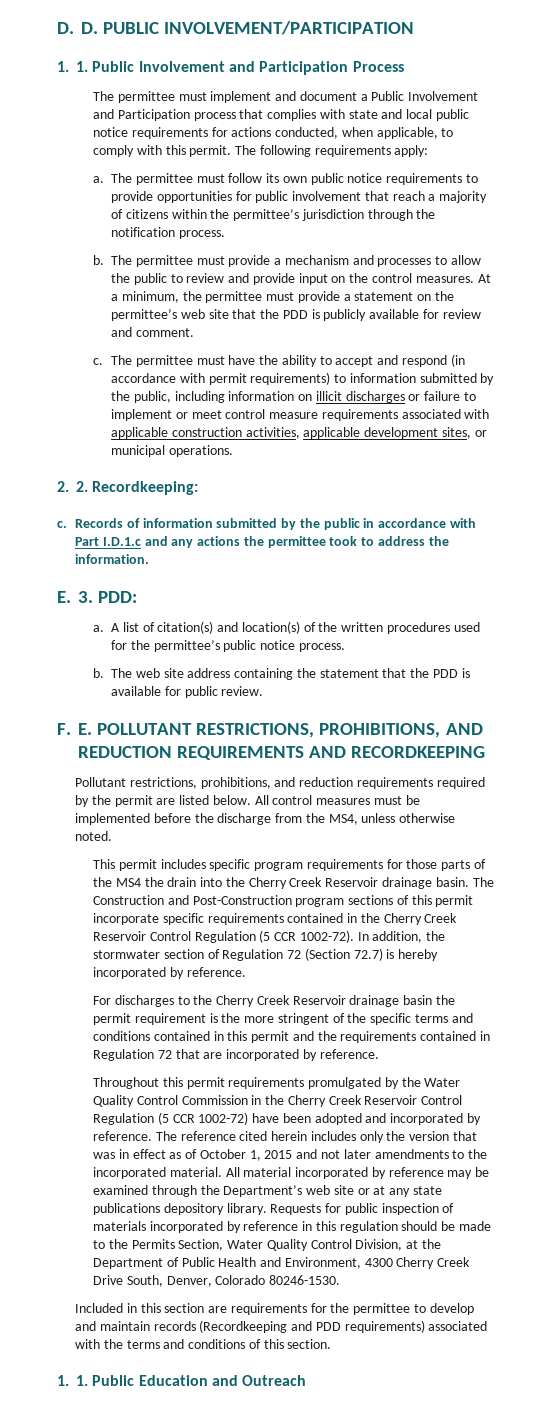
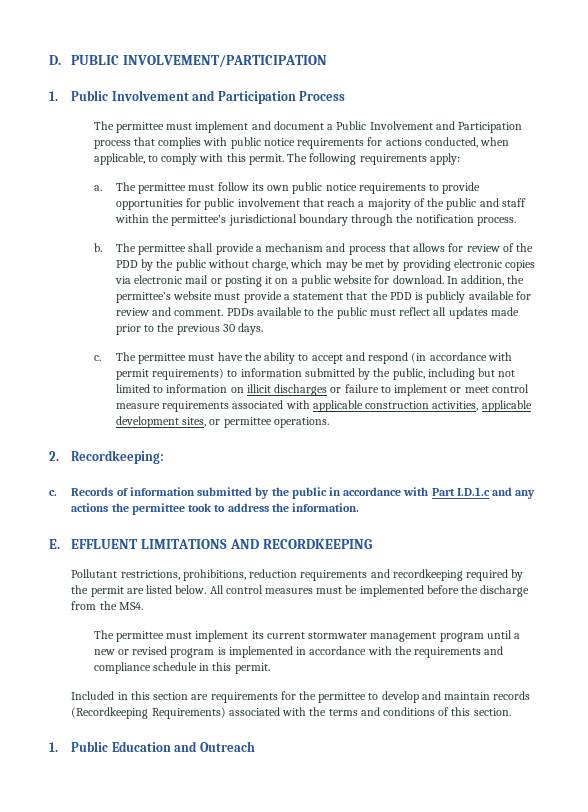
[57,22,98,34] D. D. -> [49,55,61,65] D.
[76,61,88,72] 1. -> (58, 96) none
[348,109,433,119] state and local -> (228, 141) none
[125,209,168,219] citizens -> [427,198,526,210] the public and staff
[301,209,364,221] jurisdiction -> [228,214,348,226] jurisdictional boundary
[196,256,225,265] must -> [188,243,214,252] shall
[377,255,481,267] [110,273,491,285] [110,291,454,303] [110,309,229,321] processes to allow the public to review and provide input on the control measures. At a minimum, the permittee must provide a statement on the permittee’s web site -> [348,243,534,255] [115,259,536,271] [114,275,525,287] [115,291,344,303] process that allows for review of the PDD by the public without charge, which may be met by providing electronic copies via electronic mail or posting it on a public website for download. In addition, the permittee’s website must provide a statement
(194, 332) none -> [226,307,519,319] [115,323,264,335] PDDs available to the public must reflect all updates made prior to the previous 30 days.
(225, 397) none -> [478,368,516,377] [115,384,164,393] but not limited to
[110,445,165,457] municipal -> [223,417,272,428] permittee
[76,481,88,492] 2. -> (59, 456) none
[78,591,138,603] [92,621,480,634] [110,640,345,652] [92,668,470,680] [110,686,264,698] [57,723,483,738] [78,746,305,760] 3. PDD: // a. A list of citation(s) and location(s) of the written procedures used for the permittee’s public notice process. // b. The web site address containing the statement that the PDD is available for public review. // F. E. POLLUTANT RESTRICTIONS, PROHIBITIONS, AND REDUCTION REQUIREMENTS -> [71,539,228,549] EFFLUENT LIMITATIONS
[274,777,296,787] and -> (246, 575) none
(433, 783) none -> [370,569,463,581] and recordkeeping
[328,813,456,825] [74,831,112,841] [92,859,486,871] [92,877,494,889] [92,895,474,907] [92,913,458,925] [92,930,446,943] [92,948,439,961] [92,967,246,979] [92,995,455,1007] [92,1013,473,1025] [92,1031,490,1043] [92,1049,379,1061] [92,1077,461,1089] [92,1095,463,1107] [92,1112,481,1125] [92,1131,477,1143] [92,1149,488,1161] [92,1167,490,1179] [92,1185,442,1197] [92,1203,455,1215] [92,1221,491,1233] [92,1239,441,1251] [92,1257,471,1269] [92,1275,341,1287] MS4, unless otherwise noted. // This permit includes specific program requirements for those parts of the MS4 the drain into the Cherry Creek Reservoir drainage basin. The Construction and Post-Construction program sections of this permit incorporate specific requirements contained in the Cherry Creek Reservoir Control Regulation (5 CCR 1002-72). In addition, the stormwater section of Regulation 72 (Section 72.7) is hereby incorporated by reference. // For discharges to the Cherry Creek Reservoir drainage basin the permit requirement is the more stringent of the specific terms and conditions contained in this permit and the requirements contained in Regulation 72 that are incorporated by reference. // Throughout this permit requirements promulgated by the Water Quality Control Commission in the Cherry Creek Reservoir Control Regulation (5 CCR 1002-72) have been adopted and incorporated by reference. The reference cited herein includes only the version that was in effect as of October 1, 2015 and not later amendments to the incorporated material. All material incorporated by reference may be examined through the Department’s web site or at any state publications depository library. Requests for public inspection of materials incorporated by reference in this regulation should be made to the Permits Section, Water Quality Control Division, at the Department of Public Health and Environment, 4300 Cherry Creek Drive South, Denver, Colorado 80246-1530. -> [118,602,143,610] [93,630,521,642] [93,646,504,658] [93,662,270,674] MS4. // The permittee must implement its current stormwater management program until a new or revised program is implemented in accordance with the requirements and compliance schedule in this permit.
[291,1320,425,1333] and PDD requirements) -> [151,707,226,719] Requirements)
[76,1375,88,1386] 1. -> (58, 747) none

